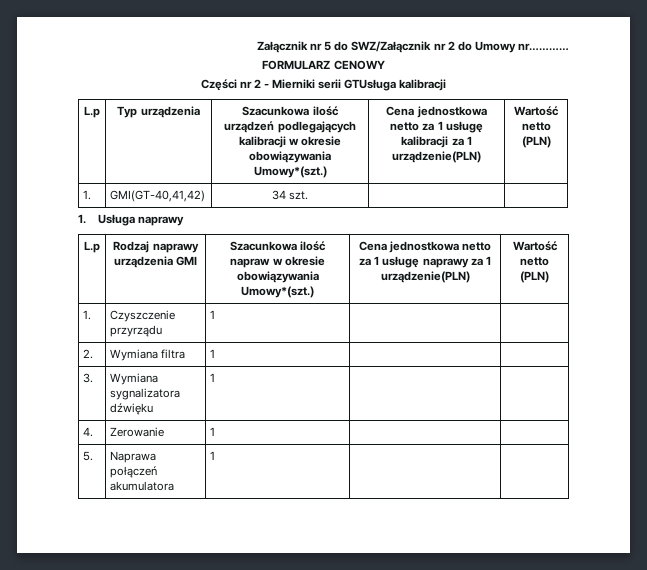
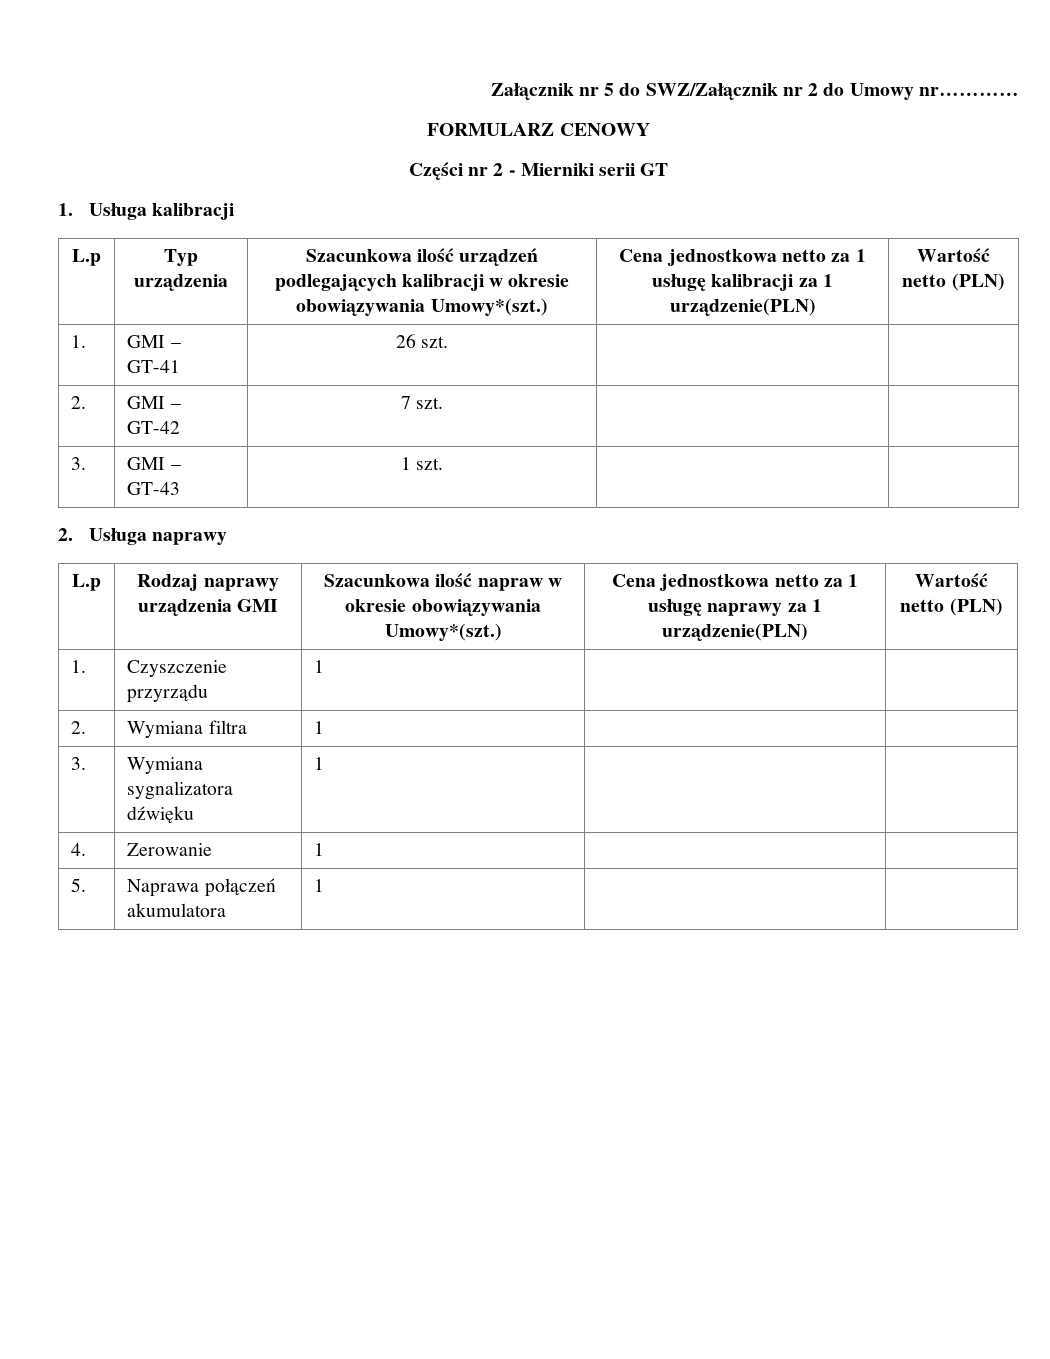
[344,79,397,91] GTUsługa -> [640,163,669,176] [58,203,147,220] GT // 1. Usługa
[110,190,206,202] [271,190,309,200] [78,214,86,224] GMI(GT-40,41,42) | 34 szt. | | // 1. -> [127,335,181,348] [127,360,181,373] [395,334,449,348] [71,396,87,409] [127,396,181,409] [127,421,181,434] [400,396,444,409] [71,457,87,470] [127,457,181,470] [127,482,181,495] [400,457,444,470] [58,528,73,541] GMI – GT-41 | 26 szt. | | // 2. | GMI – GT-42 | 7 szt. | | // 3. | GMI – GT-43 | 1 szt. | | // 2.

